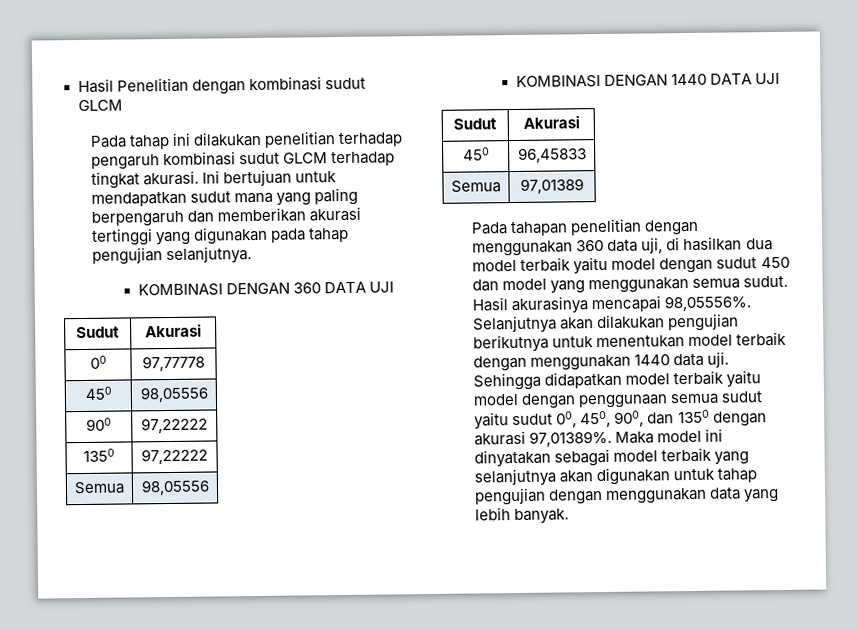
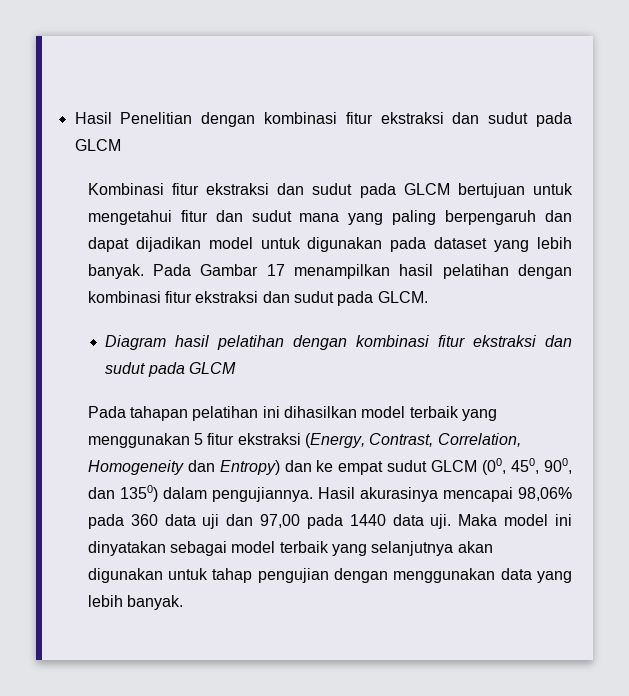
[324,77,366,90] [77,99,123,112] [90,131,404,150] [91,151,396,170] [91,169,338,189] [91,191,188,207] sudut GLCM // Pada tahap ini dilakukan penelitian terhadap pengaruh kombinasi sudut GLCM terhadap tingkat akurasi. Ini bertujuan untuk mendapatkan -> [345,112,572,127] [74,139,121,151] [87,183,573,198] [87,210,243,225] fitur ekstraksi dan sudut pada GLCM // Kombinasi fitur ekstraksi dan sudut pada GLCM bertujuan untuk mengetahui fitur dan
[217,206,362,223] [91,226,350,246] [92,246,253,265] [137,281,395,297] [76,326,120,339] [145,323,202,338] [89,355,107,369] [142,355,205,372] [84,386,112,400] [139,386,208,403] [86,417,112,431] [141,417,208,434] [83,448,115,462] [141,448,208,465] [74,481,125,495] [140,479,210,496] [515,72,781,88] [453,118,497,130] [522,115,580,129] [462,147,490,161] [517,147,587,163] [451,180,501,193] [520,178,584,194] [471,218,700,237] [472,236,773,257] [472,256,790,275] [472,275,789,294] [472,295,752,315] [473,313,740,334] [473,331,788,353] [473,351,730,372] [473,370,762,391] [473,391,764,409] [474,409,767,430] [474,430,613,447] memberikan akurasi tertinggi yang digunakan pada tahap pengujian selanjutnya. // KOMBINASI DENGAN 360 DATA UJI // Sudut | Akurasi // 00 | 97,77778 // 450 | 98,05556 // 900 | 97,22222 // 1350 | 97,22222 // Semua | 98,05556 // KOMBINASI DENGAN 1440 DATA UJI // Sudut | Akurasi // 450 | 96,45833 // Semua | 97,01389 // Pada tahapan penelitian dengan menggunakan 360 data uji, di hasilkan dua model terbaik yaitu model dengan sudut 450 dan model yang menggunakan semua sudut. Hasil akurasinya mencapai 98,05556%. Selanjutnya akan dilakukan pengujian berikutnya untuk menentukan model terbaik dengan menggunakan 1440 data uji. Sehingga didapatkan model terbaik yaitu model dengan penggunaan semua sudut yaitu sudut 00, 450, 900, dan 1350 dengan akurasi 97,01389%. -> [87,237,572,252] [87,264,572,279] [87,291,428,306] [105,335,572,350] [105,362,237,377] [87,406,498,421] [87,433,521,448] [87,458,572,475] [87,485,572,502] [87,514,452,529] dapat dijadikan model untuk digunakan pada dataset yang lebih banyak. Pada Gambar 17 menampilkan hasil pelatihan dengan kombinasi fitur ekstraksi dan sudut pada GLCM. // Diagram hasil pelatihan dengan kombinasi fitur ekstraksi dan sudut pada GLCM // Pada tahapan pelatihan ini dihasilkan model terbaik yang menggunakan 5 fitur ekstraksi (Energy, Contrast, Correlation, Homogeneity dan Entropy) dan ke empat sudut GLCM (00, 450, 900, dan 1350) dalam pengujiannya. Hasil akurasinya mencapai 98,06% pada 360 data uji dan 97,00 pada 1440 data uji.

